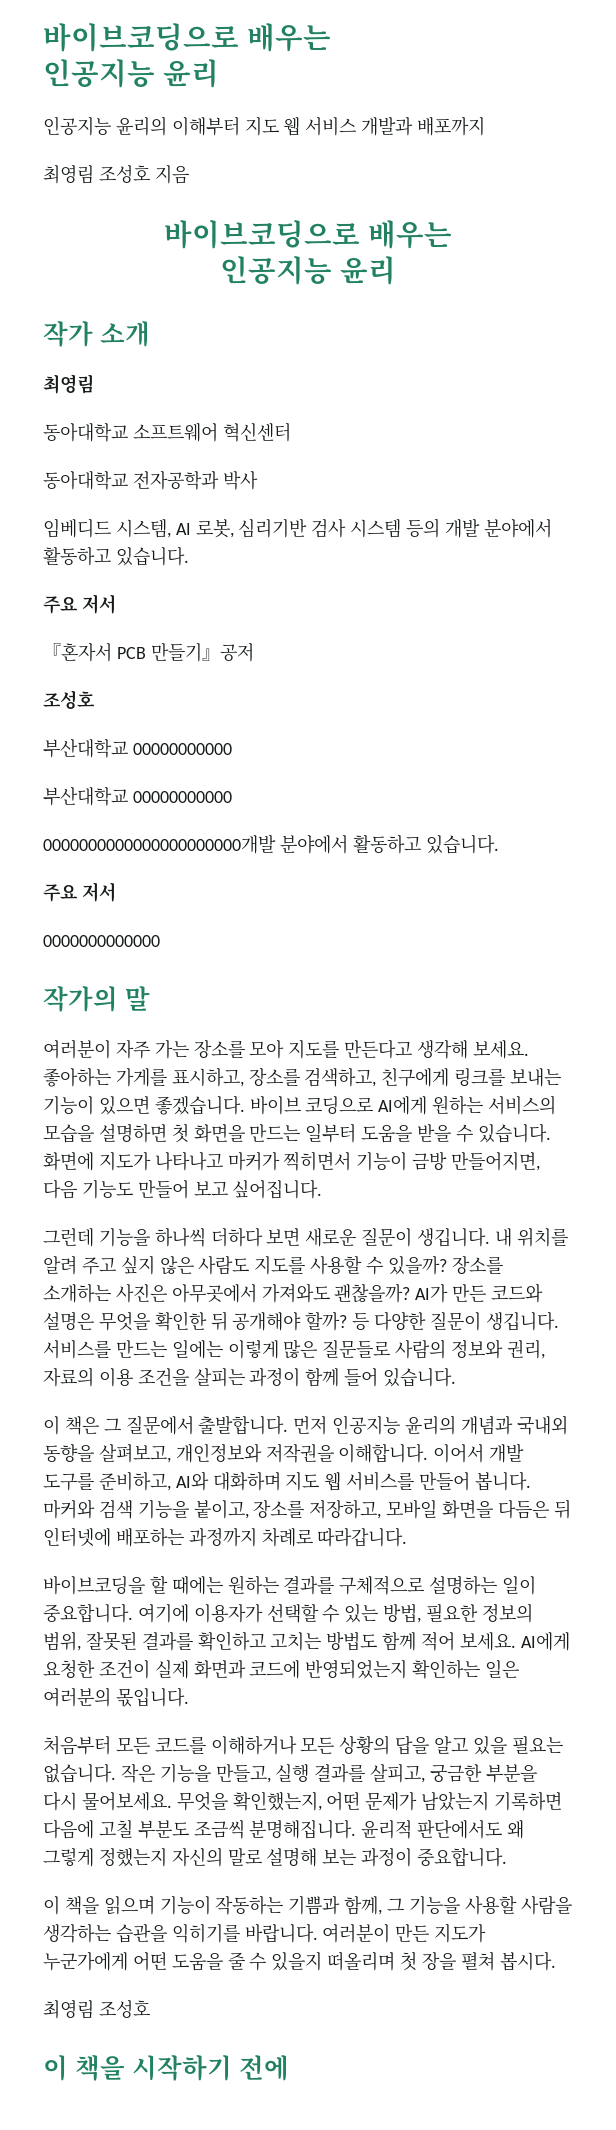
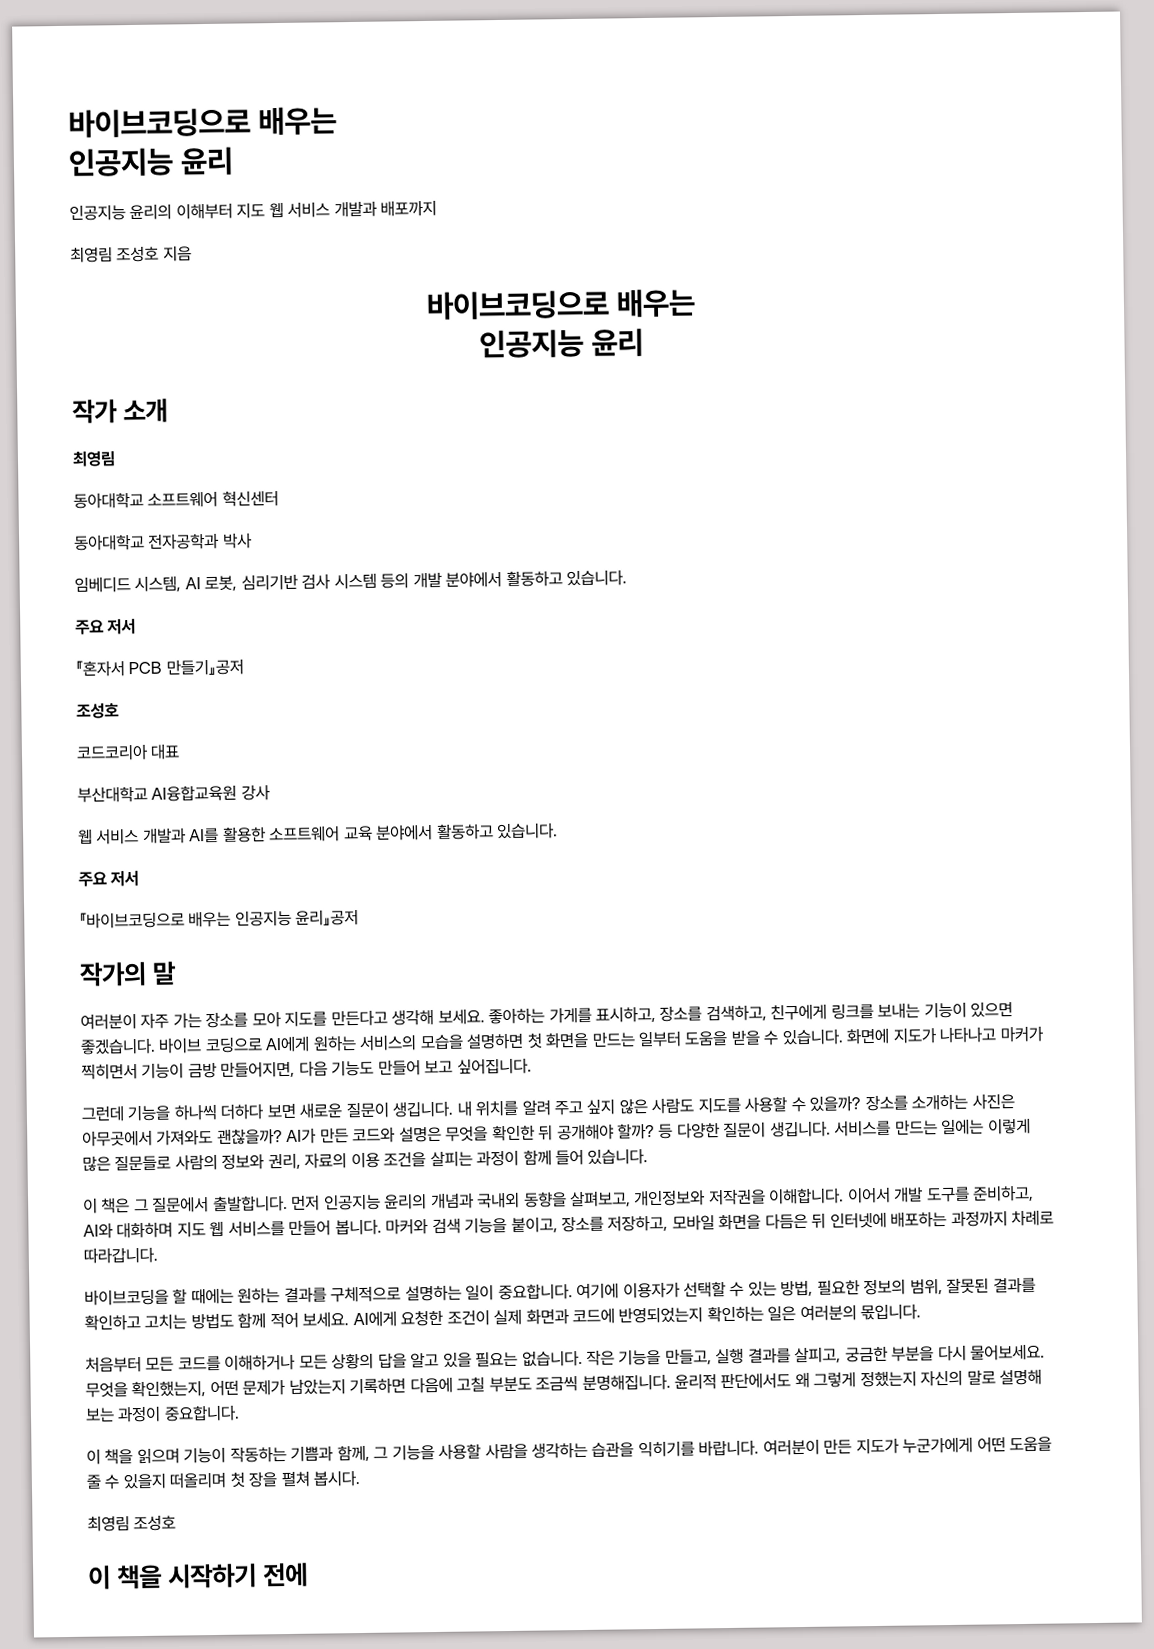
[43,739,232,758] [43,787,232,806] [43,834,499,854] [43,882,116,902] [43,935,160,947] 부산대학교 00000000000 // 부산대학교 00000000000 // 0000000000000000000000개발 분야에서 활동하고 있습니다. // 주요 저서 // 0000000000000 -> [76,743,181,761] [77,784,271,803] [78,822,559,845] [78,869,140,887] [79,908,360,929] 코드코리아 대표 // 부산대학교 AI융합교육원 강사 // 웹 서비스 개발과 AI를 활용한 소프트웨어 교육 분야에서 활동하고 있습니다. // 주요 저서 // 『바이브코딩으로 배우는 인공지능 윤리』공저

